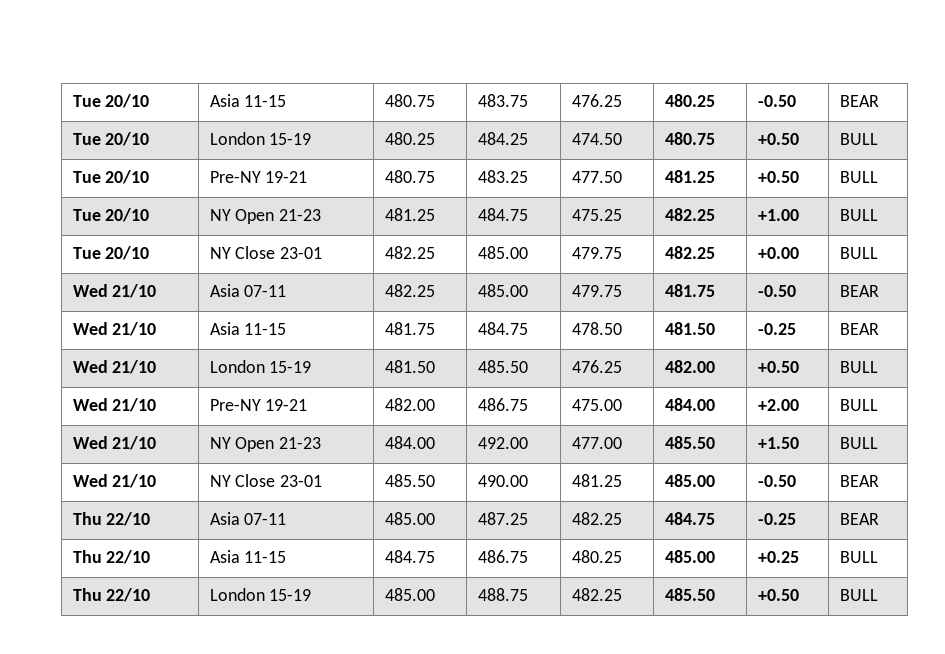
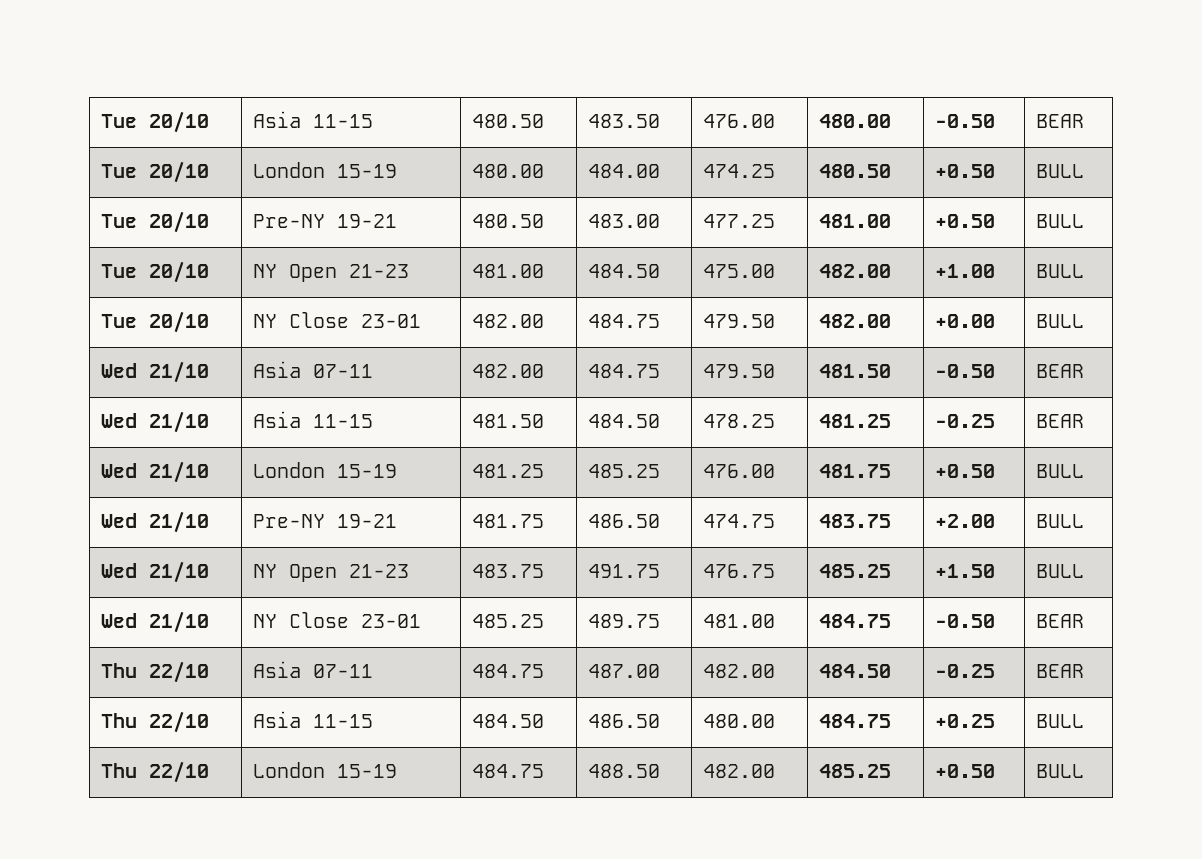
[384,94,435,107] [477,94,528,107] [571,94,622,107] [664,94,715,107] 480.75 | 483.75 | 476.25 | 480.25 -> [471,114,544,128] [587,114,660,128] [702,114,775,128] [818,114,891,128] 480.50 | 483.50 | 476.00 | 480.00
[384,132,435,145] [477,132,528,145] [571,133,622,145] [664,132,715,145] 480.25 | 484.25 | 474.50 | 480.75 -> [471,164,544,178] [587,164,660,178] [702,164,775,178] [818,164,891,178] 480.00 | 484.00 | 474.25 | 480.50
[384,170,435,183] [477,170,528,183] [571,171,622,183] [664,170,715,183] 480.75 | 483.25 | 477.50 | 481.25 -> [471,214,544,228] [587,214,660,228] [702,214,775,228] [818,214,891,228] 480.50 | 483.00 | 477.25 | 481.00
[384,208,435,221] [477,208,528,221] [571,209,622,221] [664,208,715,221] 481.25 | 484.75 | 475.25 | 482.25 -> [471,264,544,278] [587,264,660,278] [702,264,775,278] [818,264,891,278] 481.00 | 484.50 | 475.00 | 482.00
[384,246,435,259] [477,246,528,259] [571,247,622,259] [664,246,715,259] 482.25 | 485.00 | 479.75 | 482.25 -> [471,314,544,328] [587,314,660,328] [702,314,775,328] [818,314,891,328] 482.00 | 484.75 | 479.50 | 482.00
[384,284,435,297] [477,284,528,297] [571,285,622,297] [664,284,715,297] 482.25 | 485.00 | 479.75 | 481.75 -> [471,364,544,378] [587,364,660,378] [702,364,775,378] [818,364,891,378] 482.00 | 484.75 | 479.50 | 481.50
[384,322,435,335] [477,322,528,335] [571,322,622,335] [664,322,715,335] 481.75 | 484.75 | 478.50 | 481.50 -> [471,414,544,428] [587,414,660,428] [702,414,775,428] [818,414,891,428] 481.50 | 484.50 | 478.25 | 481.25
[384,360,435,373] [477,360,528,373] [571,360,622,373] [664,360,715,373] 481.50 | 485.50 | 476.25 | 482.00 -> [471,464,544,478] [587,464,660,478] [702,464,775,478] [818,464,891,478] 481.25 | 485.25 | 476.00 | 481.75
[384,398,435,411] [477,398,528,411] [571,399,622,411] [664,398,715,411] 482.00 | 486.75 | 475.00 | 484.00 -> [471,514,544,528] [587,514,660,528] [702,514,775,528] [818,514,891,528] 481.75 | 486.50 | 474.75 | 483.75
[384,436,435,449] [477,437,528,449] [571,437,622,449] [664,436,715,449] 484.00 | 492.00 | 477.00 | 485.50 -> [471,564,544,578] [587,564,660,578] [702,564,775,578] [818,564,891,578] 483.75 | 491.75 | 476.75 | 485.25
[384,474,435,487] [477,475,528,487] [571,474,622,487] [664,474,715,487] 485.50 | 490.00 | 481.25 | 485.00 -> [471,614,544,628] [587,614,660,628] [702,614,775,628] [818,614,891,628] 485.25 | 489.75 | 481.00 | 484.75
[384,512,435,525] [477,512,528,525] [571,512,622,525] [664,512,715,525] 485.00 | 487.25 | 482.25 | 484.75 -> [471,664,544,678] [587,664,660,678] [702,664,775,678] [818,664,891,678] 484.75 | 487.00 | 482.00 | 484.50
[384,550,435,563] [477,550,528,563] [571,550,622,563] [664,550,715,563] 484.75 | 486.75 | 480.25 | 485.00 -> [471,714,544,728] [587,714,660,728] [702,714,775,728] [818,714,891,728] 484.50 | 486.50 | 480.00 | 484.75
[384,588,435,601] [477,588,528,601] [571,588,622,601] [664,588,715,601] 485.00 | 488.75 | 482.25 | 485.50 -> [471,764,544,778] [587,764,660,778] [702,764,775,778] [818,764,891,778] 484.75 | 488.50 | 482.00 | 485.25

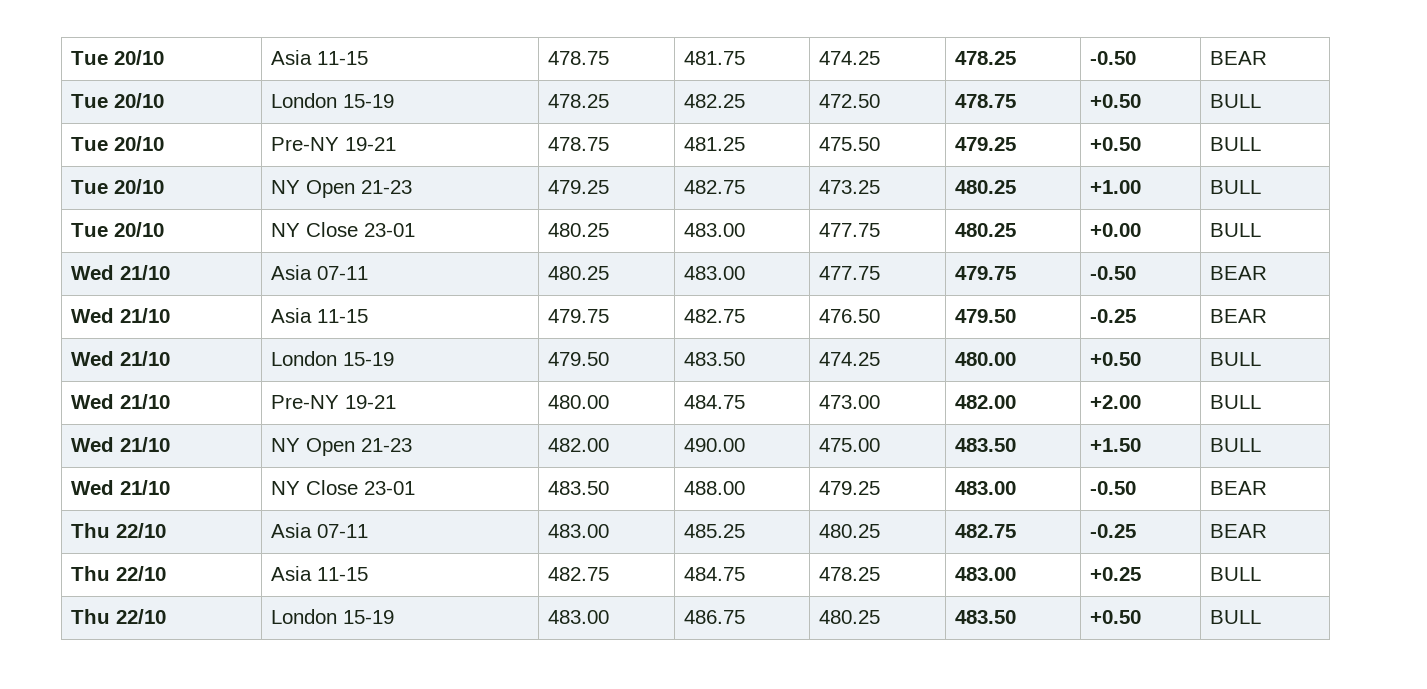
[471,114,544,128] [587,114,660,128] [702,114,775,128] [818,114,891,128] 480.50 | 483.50 | 476.00 | 480.00 -> [547,51,609,65] [683,51,745,65] [818,51,880,65] [954,51,1016,65] 478.75 | 481.75 | 474.25 | 478.25
[471,164,544,178] [587,164,660,178] [702,164,775,178] [818,164,891,178] 480.00 | 484.00 | 474.25 | 480.50 -> [547,94,609,108] [683,94,745,108] [818,94,880,108] [954,94,1016,108] 478.25 | 482.25 | 472.50 | 478.75
[471,214,544,228] [587,214,660,228] [702,214,775,228] [818,214,891,228] 480.50 | 483.00 | 477.25 | 481.00 -> [547,137,609,151] [683,137,745,151] [818,137,880,151] [954,137,1016,151] 478.75 | 481.25 | 475.50 | 479.25
[471,264,544,278] [587,264,660,278] [702,264,775,278] [818,264,891,278] 481.00 | 484.50 | 475.00 | 482.00 -> [547,180,609,194] [683,180,745,194] [818,180,880,194] [954,180,1016,194] 479.25 | 482.75 | 473.25 | 480.25
[471,314,544,328] [587,314,660,328] [702,314,775,328] [818,314,891,328] 482.00 | 484.75 | 479.50 | 482.00 -> [547,223,609,237] [683,223,745,237] [818,223,880,237] [954,223,1016,237] 480.25 | 483.00 | 477.75 | 480.25
[471,364,544,378] [587,364,660,378] [702,364,775,378] [818,364,891,378] 482.00 | 484.75 | 479.50 | 481.50 -> [547,266,609,280] [683,266,745,280] [818,266,880,280] [954,266,1016,280] 480.25 | 483.00 | 477.75 | 479.75
[471,414,544,428] [587,414,660,428] [702,414,775,428] [818,414,891,428] 481.50 | 484.50 | 478.25 | 481.25 -> [547,309,609,323] [683,309,745,323] [818,309,880,323] [954,309,1016,323] 479.75 | 482.75 | 476.50 | 479.50
[471,464,544,478] [587,464,660,478] [702,464,775,478] [818,464,891,478] 481.25 | 485.25 | 476.00 | 481.75 -> [547,352,609,366] [683,352,745,366] [818,352,880,366] [954,352,1016,366] 479.50 | 483.50 | 474.25 | 480.00
[471,514,544,528] [587,514,660,528] [702,514,775,528] [818,514,891,528] 481.75 | 486.50 | 474.75 | 483.75 -> [547,395,609,409] [683,395,745,409] [818,395,880,409] [954,395,1016,409] 480.00 | 484.75 | 473.00 | 482.00
[471,564,544,578] [587,564,660,578] [702,564,775,578] [818,564,891,578] 483.75 | 491.75 | 476.75 | 485.25 -> [547,438,609,452] [683,438,745,452] [818,438,880,452] [954,438,1016,452] 482.00 | 490.00 | 475.00 | 483.50
[471,614,544,628] [587,614,660,628] [702,614,775,628] [818,614,891,628] 485.25 | 489.75 | 481.00 | 484.75 -> [547,481,609,495] [683,481,745,495] [818,481,880,495] [954,481,1016,495] 483.50 | 488.00 | 479.25 | 483.00
[471,664,544,678] [587,664,660,678] [702,664,775,678] [818,664,891,678] 484.75 | 487.00 | 482.00 | 484.50 -> [547,524,609,538] [683,524,745,538] [818,524,880,538] [954,524,1016,538] 483.00 | 485.25 | 480.25 | 482.75
[471,714,544,728] [587,714,660,728] [702,714,775,728] [818,714,891,728] 484.50 | 486.50 | 480.00 | 484.75 -> [547,567,609,581] [683,567,745,581] [818,567,880,581] [954,567,1016,581] 482.75 | 484.75 | 478.25 | 483.00
[471,764,544,778] [587,764,660,778] [702,764,775,778] [818,764,891,778] 484.75 | 488.50 | 482.00 | 485.25 -> [547,610,609,624] [683,610,745,624] [818,610,880,624] [954,610,1016,624] 483.00 | 486.75 | 480.25 | 483.50

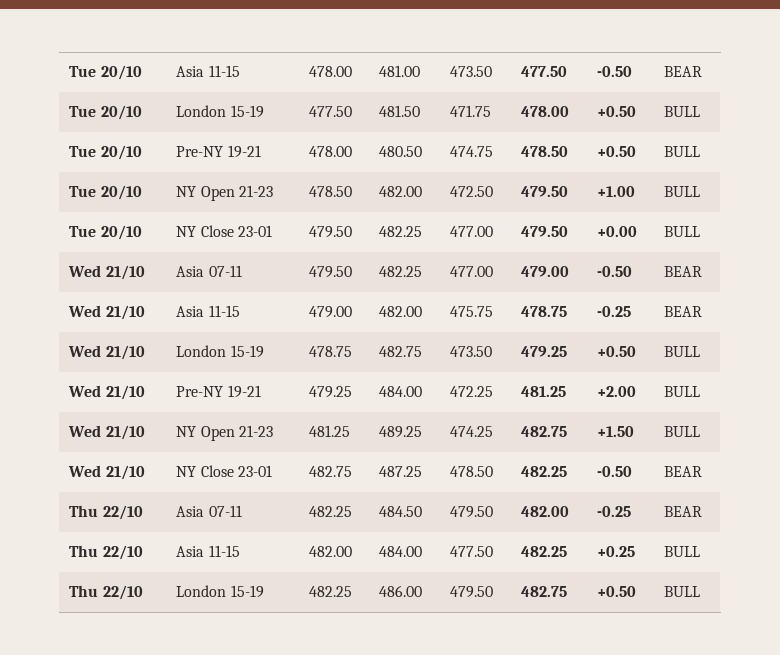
[547,51,609,65] [683,51,745,65] [818,51,880,65] [954,51,1016,65] 478.75 | 481.75 | 474.25 | 478.25 -> [309,66,353,77] [379,65,421,77] [450,66,493,77] [521,66,568,77] 478.00 | 481.00 | 473.50 | 477.50
[547,94,609,108] [683,94,745,108] [818,94,880,108] [954,94,1016,108] 478.25 | 482.25 | 472.50 | 478.75 -> [309,106,353,117] [379,105,421,117] [450,105,492,117] [521,106,570,117] 477.50 | 481.50 | 471.75 | 478.00
[547,137,609,151] [683,137,745,151] [818,137,880,151] [954,137,1016,151] 478.75 | 481.25 | 475.50 | 479.25 -> [309,146,353,157] [379,146,423,157] [450,146,494,157] [521,146,569,157] 478.00 | 480.50 | 474.75 | 478.50
[547,180,609,194] [683,180,745,194] [818,180,880,194] [954,180,1016,194] 479.25 | 482.75 | 473.25 | 480.25 -> [309,186,353,197] [379,186,423,197] [450,186,494,197] [521,186,569,197] 478.50 | 482.00 | 472.50 | 479.50
[547,223,609,237] [683,223,745,237] [818,223,880,237] [954,223,1016,237] 480.25 | 483.00 | 477.75 | 480.25 -> [309,226,353,238] [379,226,423,237] [450,226,494,237] [521,226,569,237] 479.50 | 482.25 | 477.00 | 479.50
[547,266,609,280] [683,266,745,280] [818,266,880,280] [954,266,1016,280] 480.25 | 483.00 | 477.75 | 479.75 -> [309,266,353,278] [379,266,423,277] [450,266,494,277] [521,266,570,277] 479.50 | 482.25 | 477.00 | 479.00
[547,309,609,323] [683,309,745,323] [818,309,880,323] [954,309,1016,323] 479.75 | 482.75 | 476.50 | 479.50 -> [309,306,353,318] [379,306,423,317] [450,306,494,317] [521,306,568,317] 479.00 | 482.00 | 475.75 | 478.75
[547,352,609,366] [683,352,745,366] [818,352,880,366] [954,352,1016,366] 479.50 | 483.50 | 474.25 | 480.00 -> [309,346,353,357] [379,346,423,357] [450,346,493,357] [521,346,568,357] 478.75 | 482.75 | 473.50 | 479.25
[547,395,609,409] [683,395,745,409] [818,395,880,409] [954,395,1016,409] 480.00 | 484.75 | 473.00 | 482.00 -> [309,386,353,398] [379,386,423,397] [450,386,494,397] [521,386,567,397] 479.25 | 484.00 | 472.25 | 481.25
[547,438,609,452] [683,438,745,452] [818,438,880,452] [954,438,1016,452] 482.00 | 490.00 | 475.00 | 483.50 -> [309,425,351,437] [379,426,423,438] [450,426,494,437] [521,426,568,437] 481.25 | 489.25 | 474.25 | 482.75
[547,481,609,495] [683,481,745,495] [818,481,880,495] [954,481,1016,495] 483.50 | 488.00 | 479.25 | 483.00 -> [309,466,353,477] [379,466,423,477] [450,466,494,477] [521,466,568,477] 482.75 | 487.25 | 478.50 | 482.25
[547,524,609,538] [683,524,745,538] [818,524,880,538] [954,524,1016,538] 483.00 | 485.25 | 480.25 | 482.75 -> [309,506,353,517] [379,506,423,517] [450,506,494,518] [521,506,570,517] 482.25 | 484.50 | 479.50 | 482.00
[547,567,609,581] [683,567,745,581] [818,567,880,581] [954,567,1016,581] 482.75 | 484.75 | 478.25 | 483.00 -> [309,546,353,557] [379,546,423,557] [450,546,494,557] [521,546,568,557] 482.00 | 484.00 | 477.50 | 482.25
[547,610,609,624] [683,610,745,624] [818,610,880,624] [954,610,1016,624] 483.00 | 486.75 | 480.25 | 483.50 -> [309,586,353,597] [379,585,423,597] [450,586,494,598] [521,586,568,597] 482.25 | 486.00 | 479.50 | 482.75

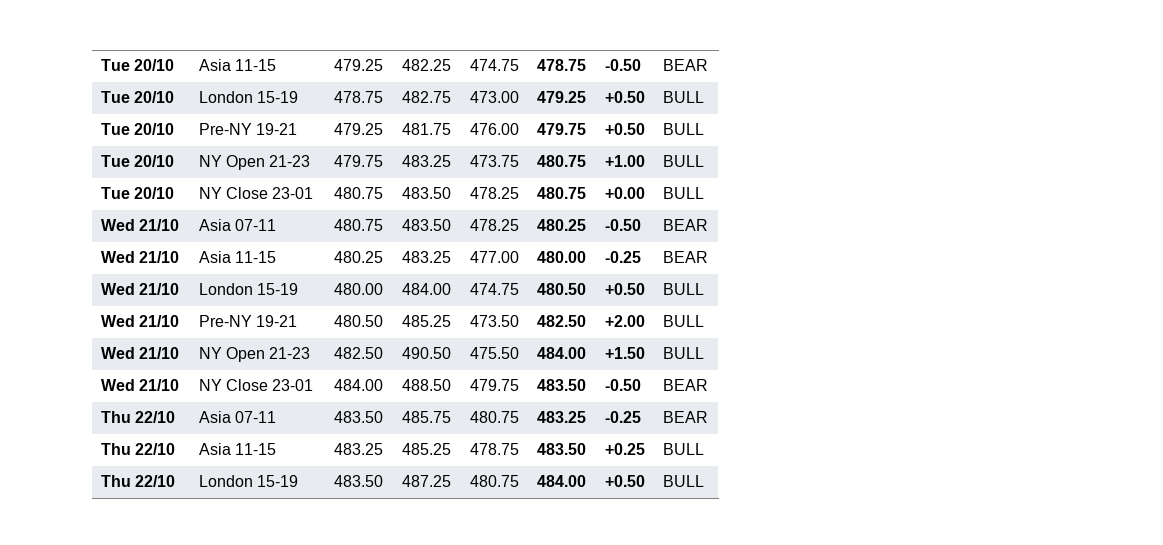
[309,66,353,77] [379,65,421,77] [450,66,493,77] [521,66,568,77] 478.00 | 481.00 | 473.50 | 477.50 -> [333,59,383,71] [401,59,451,71] [469,59,519,71] [536,59,586,71] 479.25 | 482.25 | 474.75 | 478.75
[309,106,353,117] [379,105,421,117] [450,105,492,117] [521,106,570,117] 477.50 | 481.50 | 471.75 | 478.00 -> [333,91,383,103] [401,91,451,103] [469,91,519,103] [536,91,586,103] 478.75 | 482.75 | 473.00 | 479.25
[309,146,353,157] [379,146,423,157] [450,146,494,157] [521,146,569,157] 478.00 | 480.50 | 474.75 | 478.50 -> [333,123,383,135] [401,123,451,135] [469,123,519,135] [536,123,586,135] 479.25 | 481.75 | 476.00 | 479.75
[309,186,353,197] [379,186,423,197] [450,186,494,197] [521,186,569,197] 478.50 | 482.00 | 472.50 | 479.50 -> [333,155,383,167] [401,155,451,167] [469,155,519,167] [536,155,586,167] 479.75 | 483.25 | 473.75 | 480.75
[309,226,353,238] [379,226,423,237] [450,226,494,237] [521,226,569,237] 479.50 | 482.25 | 477.00 | 479.50 -> [333,187,383,199] [401,187,451,199] [469,187,519,199] [536,187,586,199] 480.75 | 483.50 | 478.25 | 480.75
[309,266,353,278] [379,266,423,277] [450,266,494,277] [521,266,570,277] 479.50 | 482.25 | 477.00 | 479.00 -> [333,219,383,231] [401,219,451,231] [469,219,519,231] [536,219,586,231] 480.75 | 483.50 | 478.25 | 480.25
[309,306,353,318] [379,306,423,317] [450,306,494,317] [521,306,568,317] 479.00 | 482.00 | 475.75 | 478.75 -> [333,251,383,263] [401,251,451,263] [469,251,519,263] [536,251,586,263] 480.25 | 483.25 | 477.00 | 480.00
[309,346,353,357] [379,346,423,357] [450,346,493,357] [521,346,568,357] 478.75 | 482.75 | 473.50 | 479.25 -> [333,283,383,295] [401,283,451,295] [469,283,519,295] [536,283,586,295] 480.00 | 484.00 | 474.75 | 480.50
[309,386,353,398] [379,386,423,397] [450,386,494,397] [521,386,567,397] 479.25 | 484.00 | 472.25 | 481.25 -> [333,315,383,327] [401,315,451,327] [469,315,519,327] [536,315,586,327] 480.50 | 485.25 | 473.50 | 482.50
[309,425,351,437] [379,426,423,438] [450,426,494,437] [521,426,568,437] 481.25 | 489.25 | 474.25 | 482.75 -> [333,347,383,359] [401,347,451,359] [469,347,519,359] [536,347,586,359] 482.50 | 490.50 | 475.50 | 484.00
[309,466,353,477] [379,466,423,477] [450,466,494,477] [521,466,568,477] 482.75 | 487.25 | 478.50 | 482.25 -> [333,379,383,391] [401,379,451,391] [469,379,519,391] [536,379,586,391] 484.00 | 488.50 | 479.75 | 483.50
[309,506,353,517] [379,506,423,517] [450,506,494,518] [521,506,570,517] 482.25 | 484.50 | 479.50 | 482.00 -> [333,411,383,423] [401,411,451,423] [469,411,519,423] [536,411,586,423] 483.50 | 485.75 | 480.75 | 483.25
[309,546,353,557] [379,546,423,557] [450,546,494,557] [521,546,568,557] 482.00 | 484.00 | 477.50 | 482.25 -> [333,443,383,455] [401,443,451,455] [469,443,519,455] [536,443,586,455] 483.25 | 485.25 | 478.75 | 483.50
[309,586,353,597] [379,585,423,597] [450,586,494,598] [521,586,568,597] 482.25 | 486.00 | 479.50 | 482.75 -> [333,475,383,487] [401,475,451,487] [469,475,519,487] [536,475,586,487] 483.50 | 487.25 | 480.75 | 484.00

